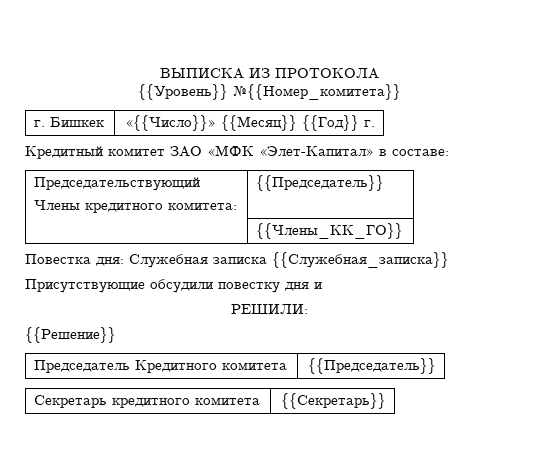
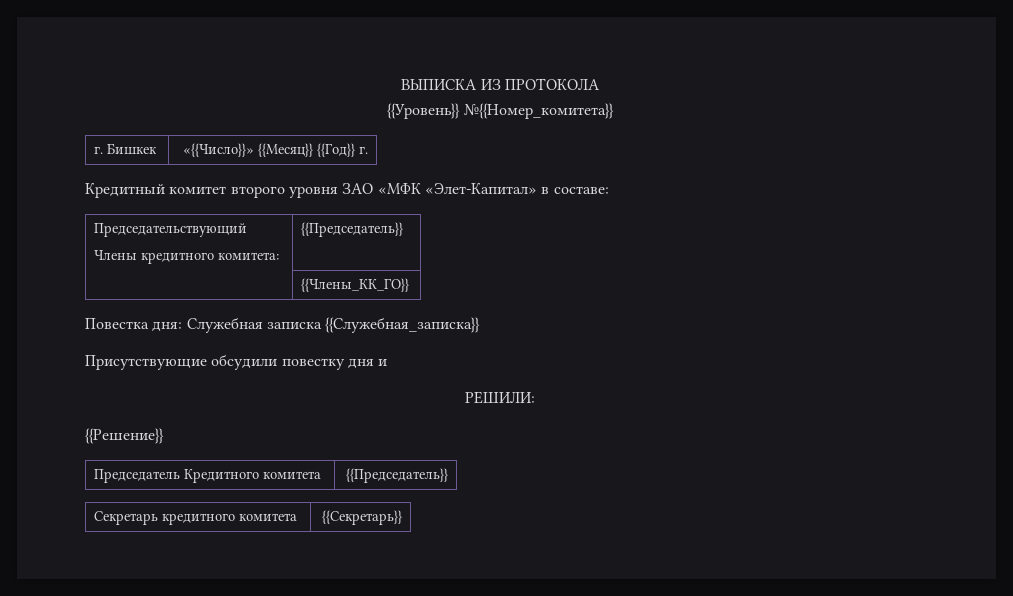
(165, 152) none -> [230,186,338,198] второго уровня

